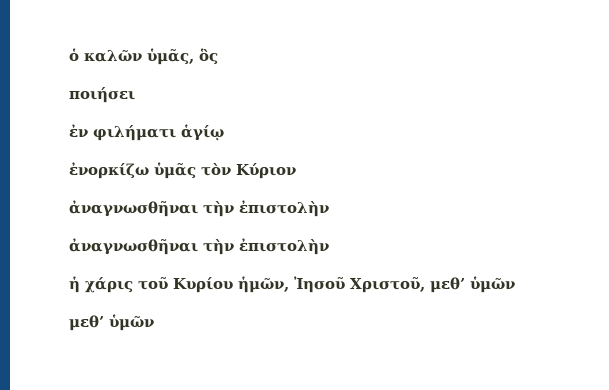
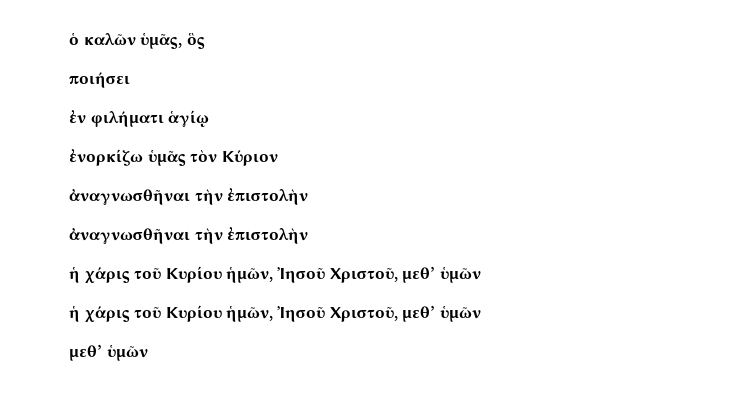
[69,314,154,331] μεθ’ ὑμῶν -> [69,305,481,323] [69,344,148,361] ἡ χάρις τοῦ Κυρίου ἡμῶν, Ἰησοῦ Χριστοῦ, μεθ’ ὑμῶν // μεθ’ ὑμῶν

